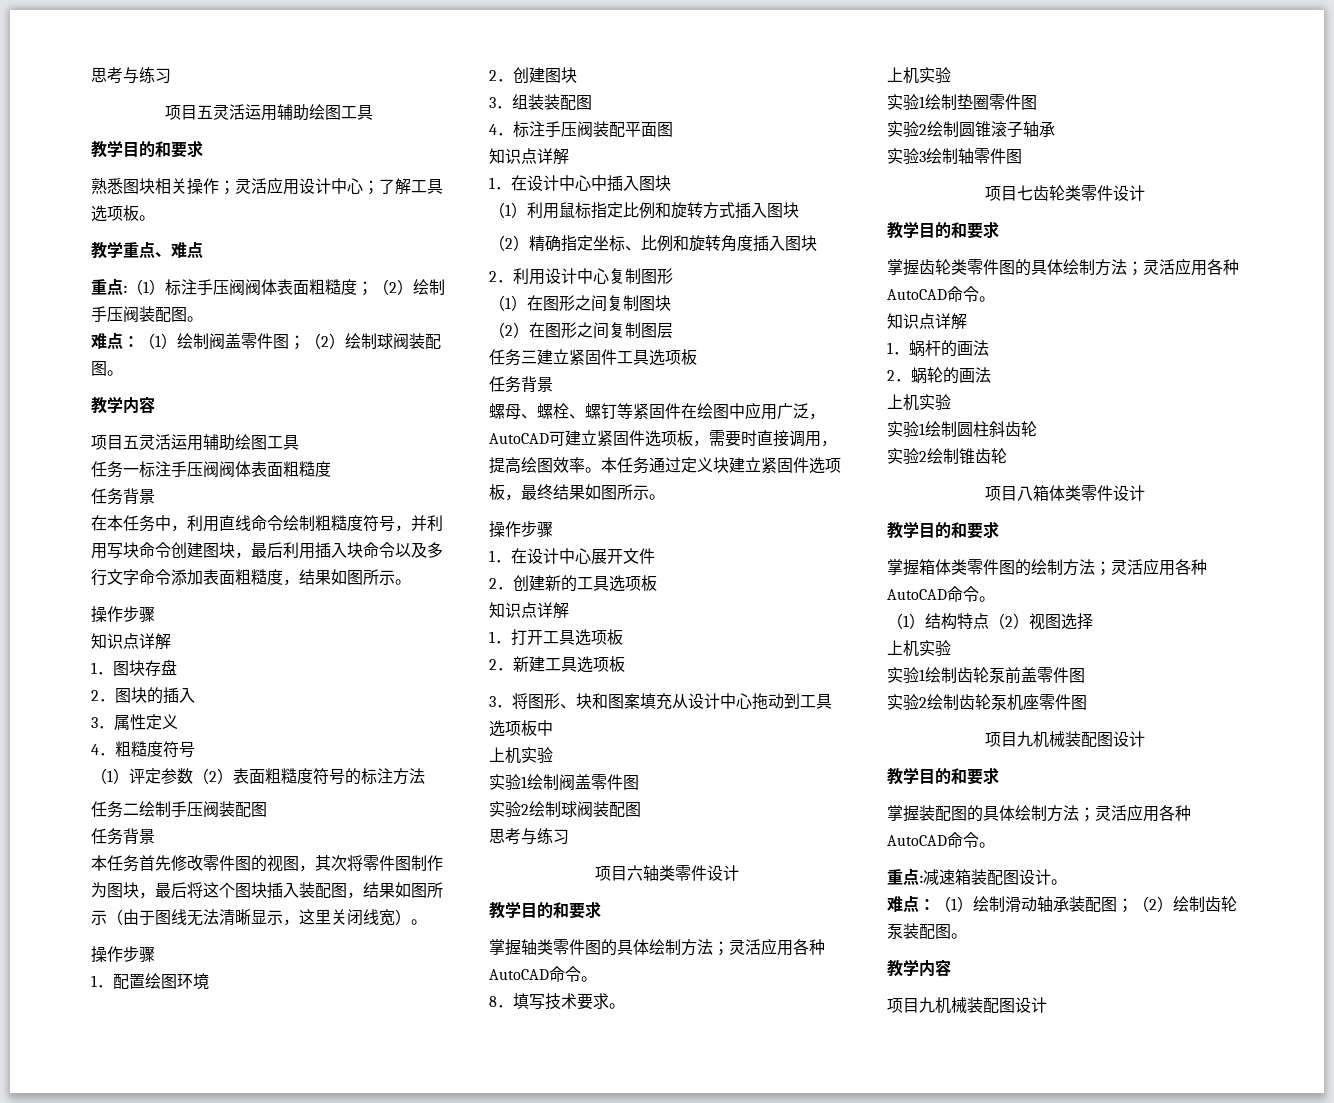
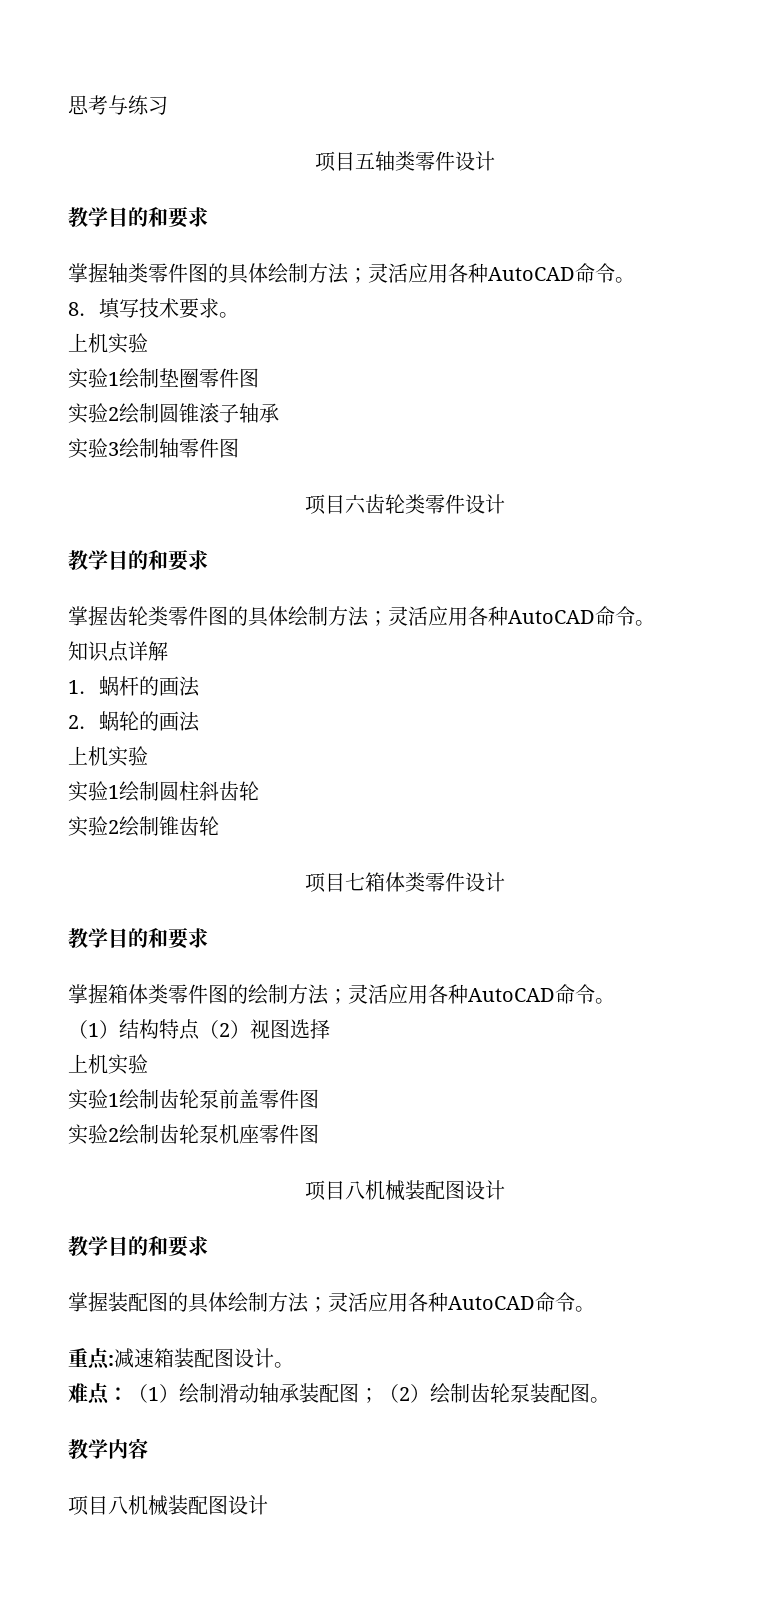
[213,104,373,121] [91,140,203,158] [91,177,443,195] [91,205,155,222] [91,241,203,259] [91,278,445,296] [91,306,203,323] [91,332,441,350] [91,361,123,376] [91,396,155,414] [91,434,299,451] [91,461,331,478] [91,488,155,505] [91,515,443,532] [91,542,443,559] [91,569,411,586] [91,606,155,623] [91,633,171,650] [91,659,177,676] [91,687,195,704] [91,714,178,730] [91,741,195,758] [91,768,425,785] [91,801,267,818] [91,828,155,845] [91,855,443,872] [91,882,443,899] [91,909,427,926] [91,946,155,963] [91,973,209,990] [489,67,577,84] [489,94,592,110] [489,121,673,138] [489,148,569,165] [489,175,671,192] [489,202,799,219] [489,235,817,252] [489,268,673,285] [489,295,671,312] [489,322,673,339] [489,349,697,366] [489,376,553,393] [489,402,825,420] [489,430,837,447] [489,457,841,474] [489,484,665,501] [489,521,553,538] [489,548,655,564] [489,575,657,592] [489,602,569,619] [489,629,623,646] [489,656,625,673] [489,693,832,710] [489,720,553,737] [489,747,553,764] [489,774,639,791] [489,801,641,818] [489,828,569,845] [595,865,643,881] 灵活运用辅助绘图工具 // 教学目的和要求 // 熟悉图块相关操作；灵活应用设计中心；了解工具选项板。 // 教学重点、难点 // 重点:（1）标注手压阀阀体表面粗糙度；（2）绘制手压阀装配图。 // 难点：（1）绘制阀盖零件图；（2）绘制球阀装配图。 // 教学内容 // 项目五灵活运用辅助绘图工具 // 任务一标注手压阀阀体表面粗糙度 // 任务背景 // 在本任务中，利用直线命令绘制粗糙度符号，并利用写块命令创建图块，最后利用插入块命令以及多行文字命令添加表面粗糙度，结果如图所示。 // 操作步骤 // 知识点详解 // 1．图块存盘 // 2．图块的插入 // 3．属性定义 // 4．粗糙度符号 // （1）评定参数（2）表面粗糙度符号的标注方法 // 任务二绘制手压阀装配图 // 任务背景 // 本任务首先修改零件图的视图，其次将零件图制作为图块，最后将这个图块插入装配图，结果如图所示（由于图线无法清晰显示，这里关闭线宽）。 // 操作步骤 // 1．配置绘图环境 // 2．创建图块 // 3．组装装配图 // 4．标注手压阀装配平面图 // 知识点详解 // 1．在设计中心中插入图块 // （1）利用鼠标指定比例和旋转方式插入图块 // （2）精确指定坐标、比例和旋转角度插入图块 // 2．利用设计中心复制图形 // （1）在图形之间复制图块 // （2）在图形之间复制图层 // 任务三建立紧固件工具选项板 // 任务背景 // 螺母、螺栓、螺钉等紧固件在绘图中应用广泛，AutoCAD可建立紧固件选项板，需要时直接调用，提高绘图效率。本任务通过定义块建立紧固件选项板，最终结果如图所示。 // 操作步骤 // 1．在设计中心展开文件 // 2．创建新的工具选项板 // 知识点详解 // 1．打开工具选项板 // 2．新建工具选项板 // 3．将图形、块和图案填充从设计中心拖动到工具选项板中 // 上机实验 // 实验1绘制阀盖零件图 // 实验2绘制球阀装配图 // 思考与练习 // 项目六 -> (375, 160) none
[1017,185,1033,201] 七 -> [344,494,366,514] 六
[1017,486,1033,501] 八 -> [344,872,365,891] 七
[1017,731,1033,747] 九 -> [344,1181,365,1200] 八
[919,997,935,1013] 九 -> [108,1496,128,1515] 八

